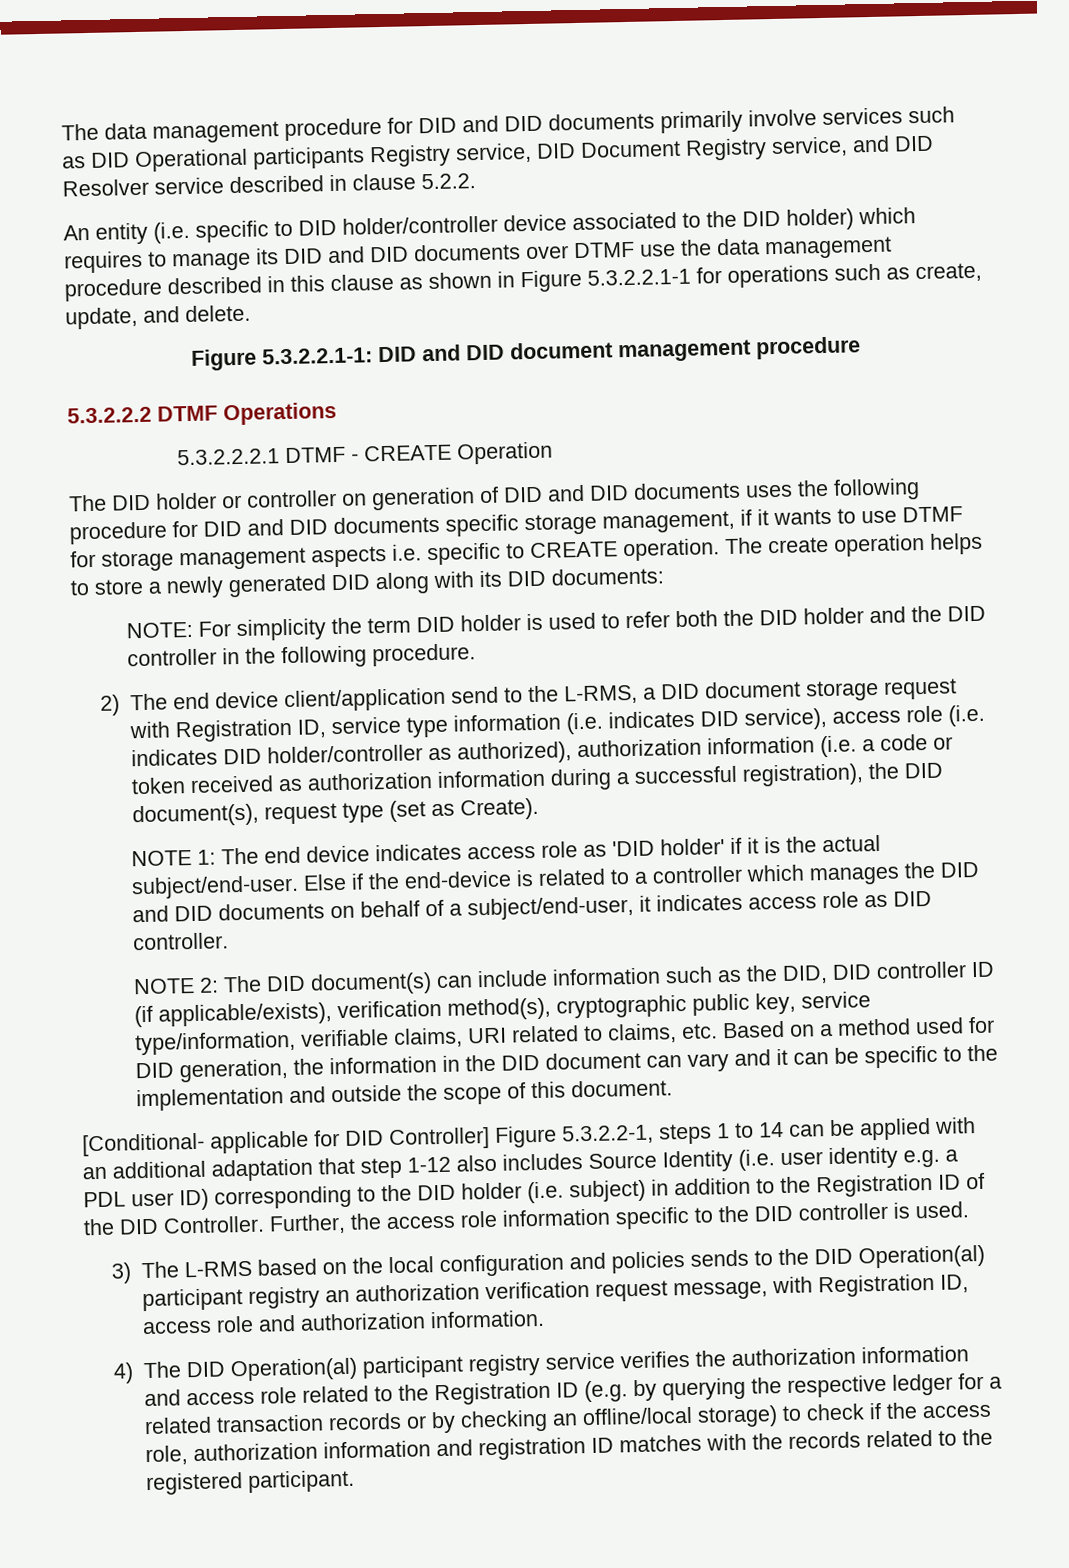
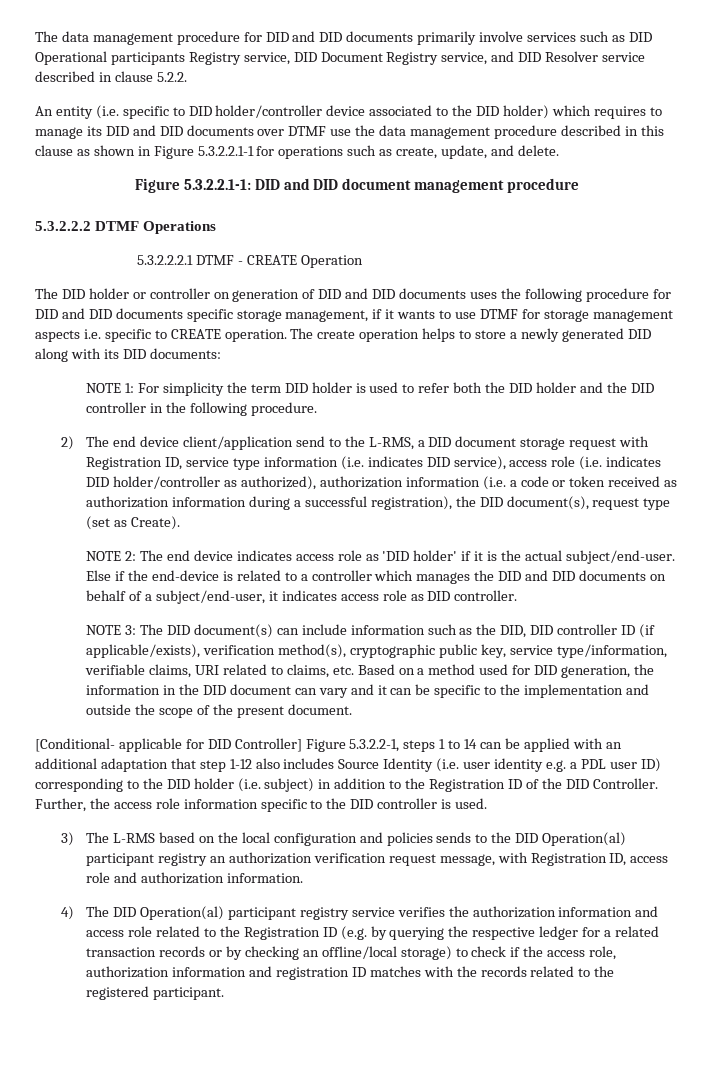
[125,621,193,639] NOTE: -> [86,383,135,393] NOTE 1:
[196,849,216,865] 1: -> [125,551,137,561] 2:
[198,977,219,993] 2: -> [125,625,137,635] 3:
[530,1081,566,1099] this -> [212,704,284,718] the present

